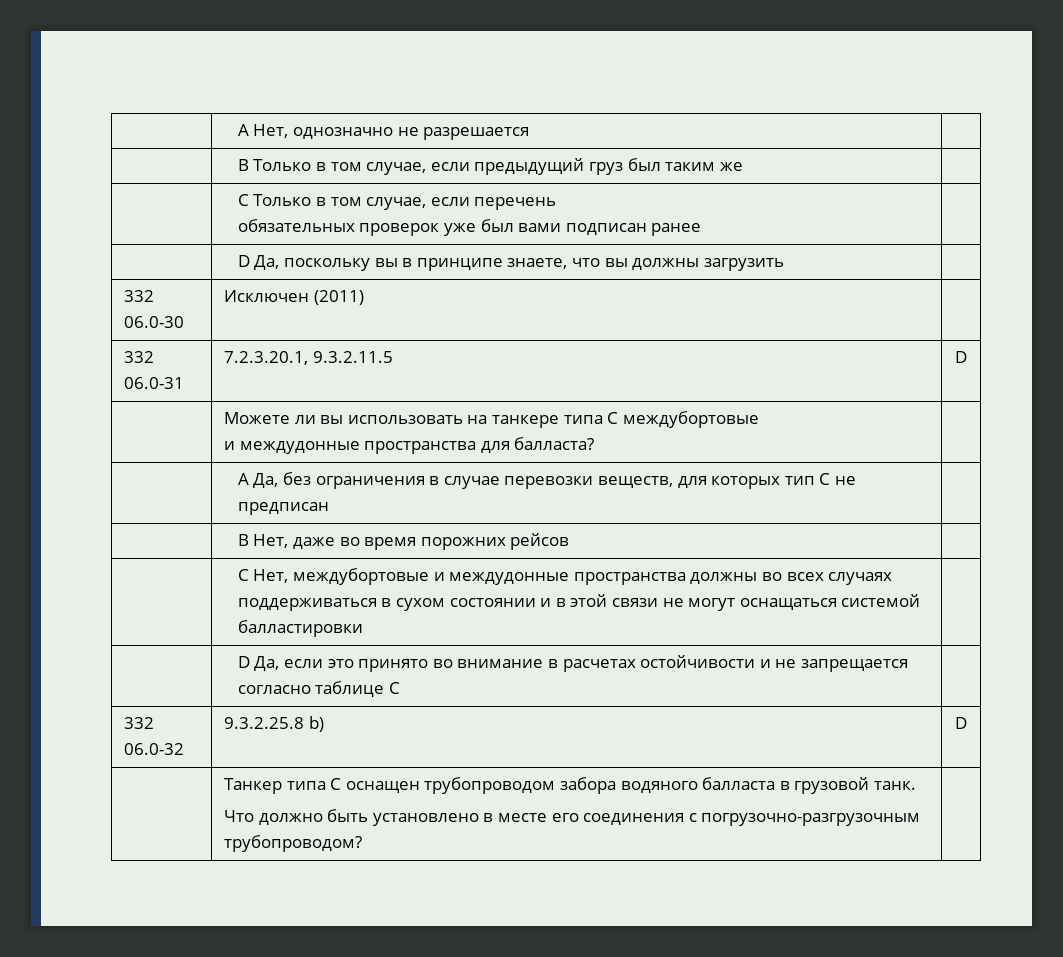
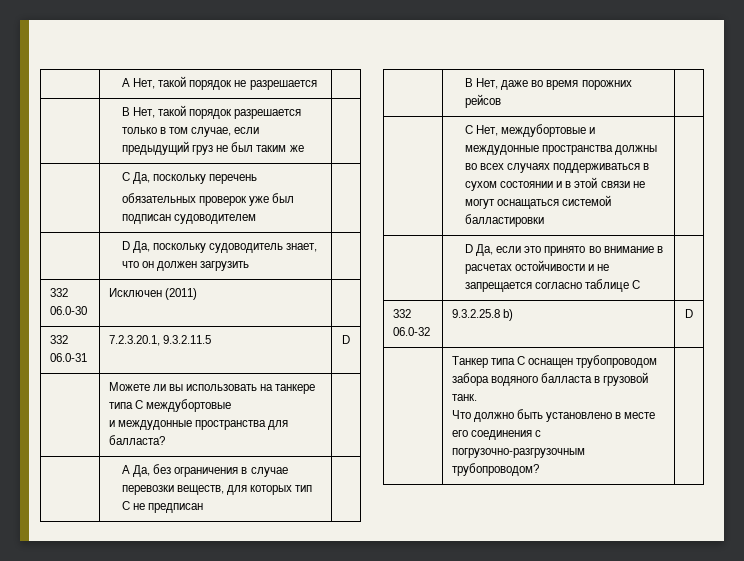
[293,127,394,139] однозначно -> [158,76,233,90] такой порядок
[253,159,312,171] Только -> [133,105,302,119] [122,127,158,134] Нет, такой порядок разрешается только
(623, 168) none -> [216,145,229,152] не
[253,194,470,210] Только в том случае, если -> [133,172,207,184] Да, поскольку
[518,223,702,236] вами подписан ранее -> [122,214,257,224] подписан судоводителем
[374,258,700,271] вы в принципе знаете, что вы должны -> [209,243,318,253] [122,261,198,271] судоводитель знает, что он должен

